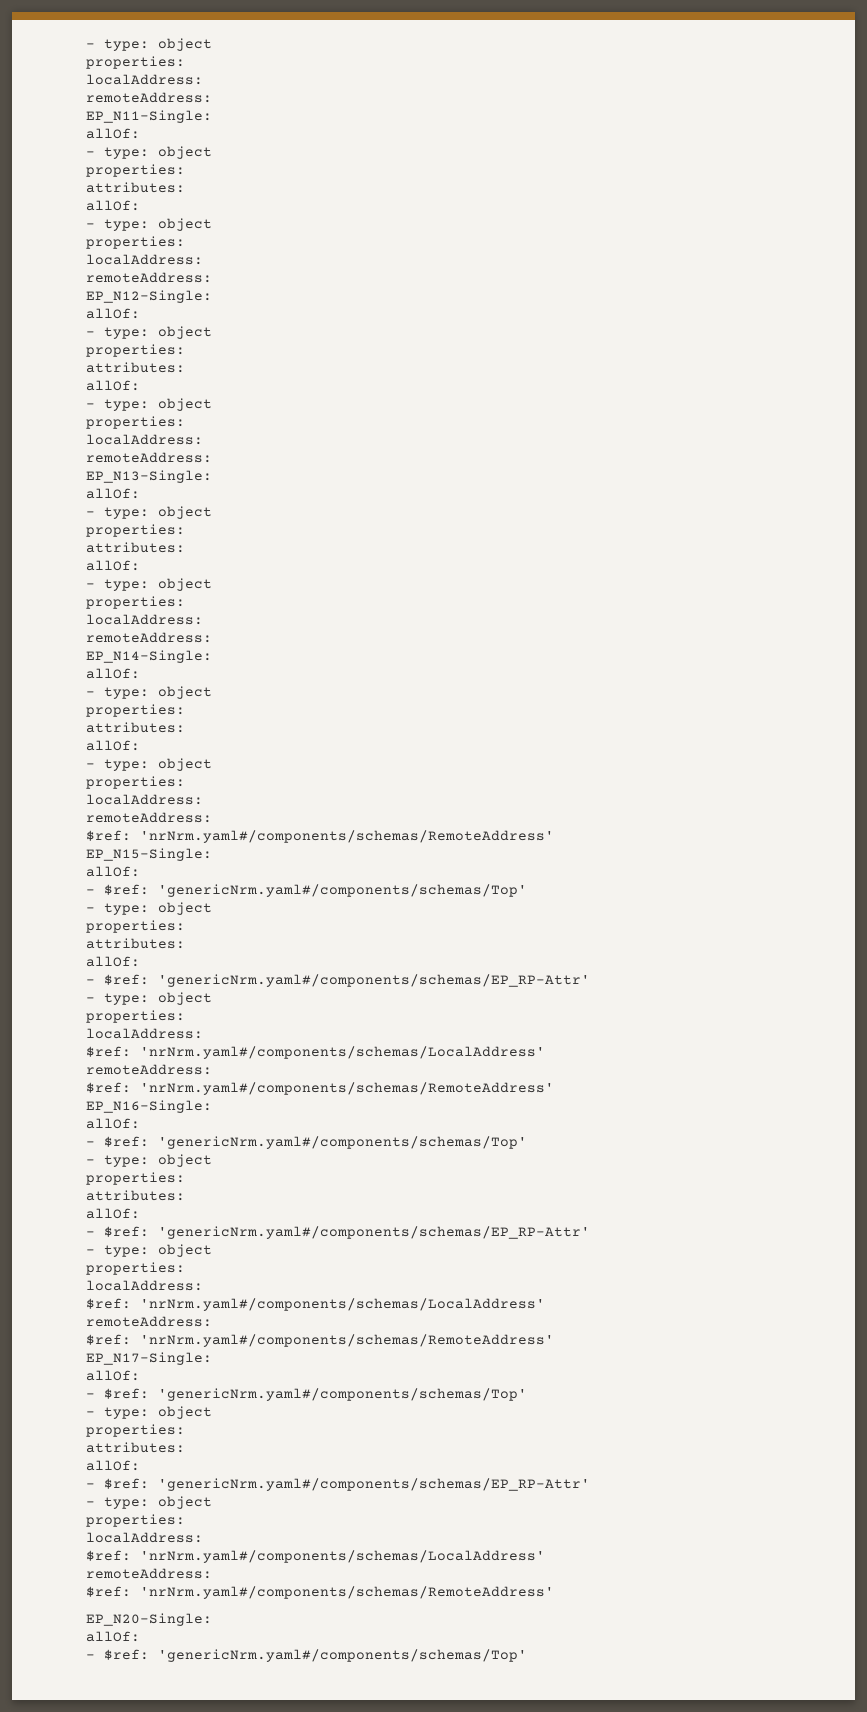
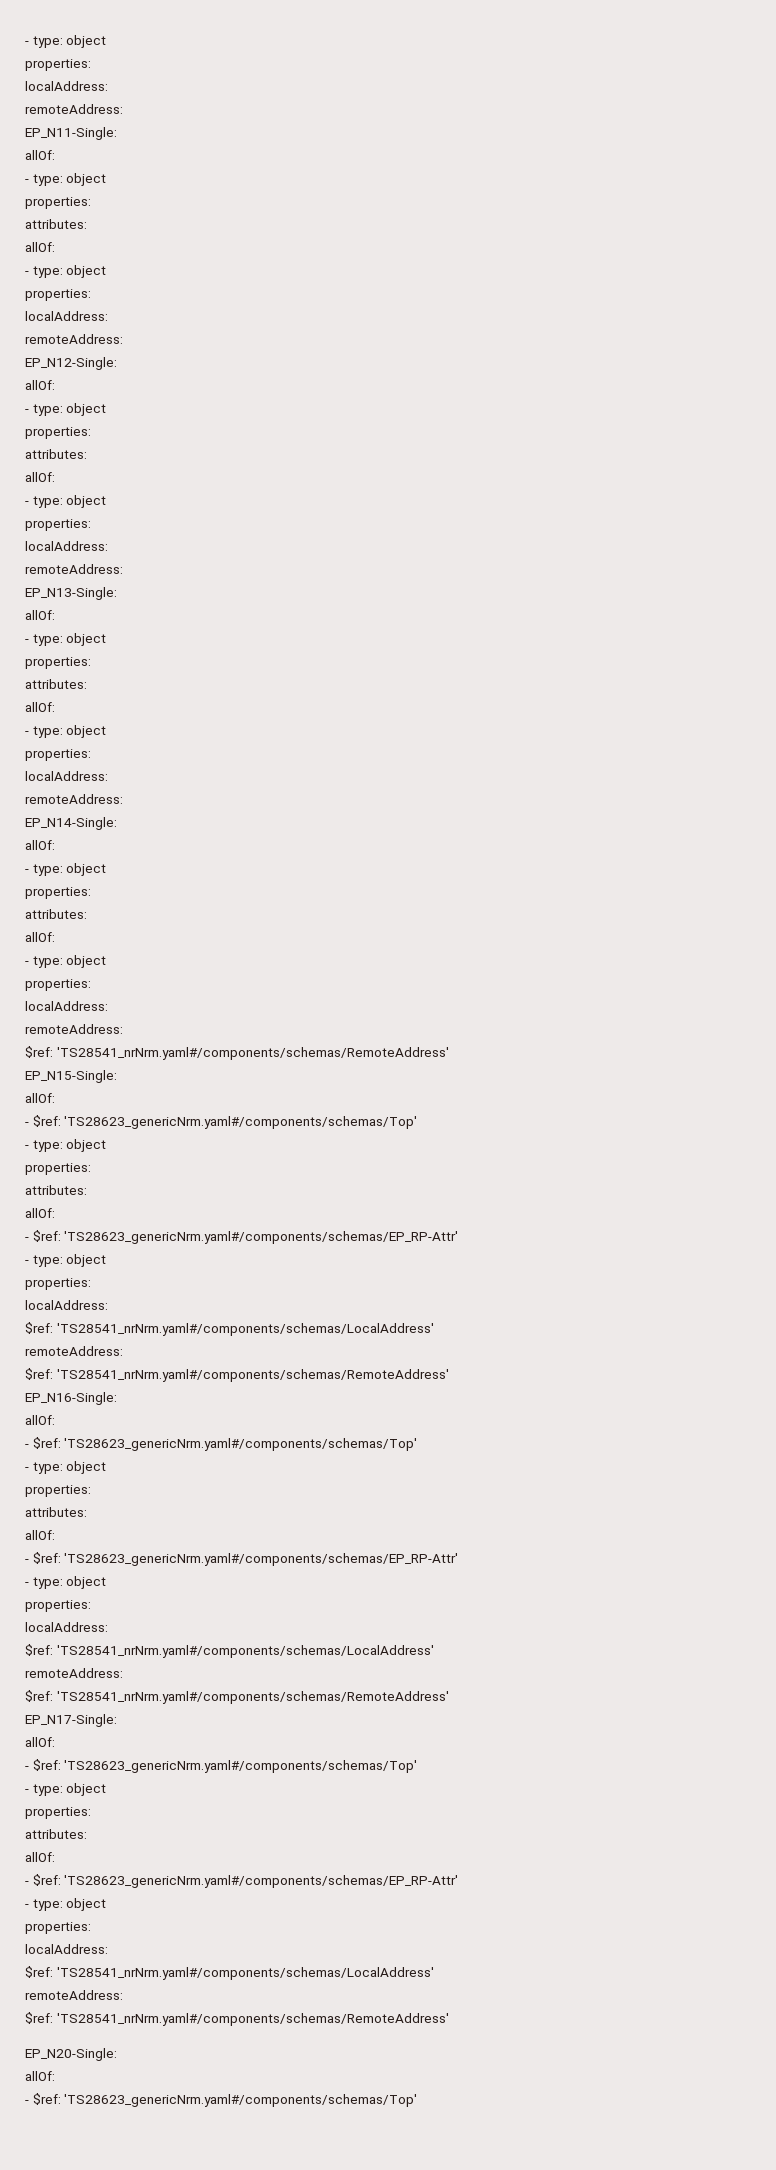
[140,830,554,843] 'nrNrm.yaml#/components/schemas/RemoteAddress' -> [56,1047,449,1060] 'TS28541_nrNrm.yaml#/components/schemas/RemoteAddress'
[158,884,527,897] [86,902,212,915] [86,920,185,933] [86,938,185,949] [86,956,140,967] [86,974,590,987] [86,992,212,1005] [86,1010,185,1023] [86,1028,203,1039] [86,1046,545,1059] [86,1064,212,1075] [86,1082,554,1095] 'genericNrm.yaml#/components/schemas/Top' // - type: object // properties: // attributes: // allOf: // - $ref: 'genericNrm.yaml#/components/schemas/EP_RP-Attr' // - type: object // properties: // localAddress: // $ref: 'nrNrm.yaml#/components/schemas/LocalAddress' // remoteAddress: // $ref: 'nrNrm.yaml#/components/schemas/RemoteAddress' -> [64,1116,418,1129] [25,1139,107,1152] [25,1163,91,1175] [25,1185,87,1195] [25,1208,55,1218] [25,1230,459,1244] [25,1254,107,1267] [25,1278,91,1290] [25,1300,108,1310] [25,1322,434,1336] [25,1346,123,1356] [25,1368,449,1382] 'TS28623_genericNrm.yaml#/components/schemas/Top' // - type: object // properties: // attributes: // allOf: // - $ref: 'TS28623_genericNrm.yaml#/components/schemas/EP_RP-Attr' // - type: object // properties: // localAddress: // $ref: 'TS28541_nrNrm.yaml#/components/schemas/LocalAddress' // remoteAddress: // $ref: 'TS28541_nrNrm.yaml#/components/schemas/RemoteAddress'
[158,1136,527,1149] [86,1154,212,1167] [86,1172,185,1185] [86,1190,185,1201] [86,1208,140,1219] [86,1226,590,1239] [86,1244,212,1257] [86,1262,185,1275] [86,1280,203,1291] [86,1298,545,1311] [86,1316,212,1327] [86,1334,554,1347] 'genericNrm.yaml#/components/schemas/Top' // - type: object // properties: // attributes: // allOf: // - $ref: 'genericNrm.yaml#/components/schemas/EP_RP-Attr' // - type: object // properties: // localAddress: // $ref: 'nrNrm.yaml#/components/schemas/LocalAddress' // remoteAddress: // $ref: 'nrNrm.yaml#/components/schemas/RemoteAddress' -> [64,1438,418,1451] [25,1461,107,1474] [25,1485,91,1497] [25,1507,87,1517] [25,1530,55,1540] [25,1552,459,1566] [25,1576,107,1589] [25,1600,91,1612] [25,1622,108,1632] [25,1644,434,1658] [25,1668,123,1678] [25,1690,449,1704] 'TS28623_genericNrm.yaml#/components/schemas/Top' // - type: object // properties: // attributes: // allOf: // - $ref: 'TS28623_genericNrm.yaml#/components/schemas/EP_RP-Attr' // - type: object // properties: // localAddress: // $ref: 'TS28541_nrNrm.yaml#/components/schemas/LocalAddress' // remoteAddress: // $ref: 'TS28541_nrNrm.yaml#/components/schemas/RemoteAddress'
[158,1388,527,1401] [86,1406,212,1419] [86,1424,185,1437] [86,1442,185,1453] [86,1460,140,1471] [86,1478,590,1491] [86,1496,212,1509] [86,1514,185,1527] [86,1532,203,1543] [86,1550,545,1563] [86,1568,212,1579] [86,1586,554,1599] 'genericNrm.yaml#/components/schemas/Top' // - type: object // properties: // attributes: // allOf: // - $ref: 'genericNrm.yaml#/components/schemas/EP_RP-Attr' // - type: object // properties: // localAddress: // $ref: 'nrNrm.yaml#/components/schemas/LocalAddress' // remoteAddress: // $ref: 'nrNrm.yaml#/components/schemas/RemoteAddress' -> [64,1760,418,1773] [25,1783,107,1796] [25,1807,91,1819] [25,1829,87,1839] [25,1852,55,1862] [25,1874,459,1888] [25,1898,107,1911] [25,1922,91,1934] [25,1944,108,1954] [25,1966,434,1980] [25,1990,123,2000] [25,2012,449,2026] 'TS28623_genericNrm.yaml#/components/schemas/Top' // - type: object // properties: // attributes: // allOf: // - $ref: 'TS28623_genericNrm.yaml#/components/schemas/EP_RP-Attr' // - type: object // properties: // localAddress: // $ref: 'TS28541_nrNrm.yaml#/components/schemas/LocalAddress' // remoteAddress: // $ref: 'TS28541_nrNrm.yaml#/components/schemas/RemoteAddress'
[158,1649,527,1662] 'genericNrm.yaml#/components/schemas/Top' -> [64,2094,418,2107] 'TS28623_genericNrm.yaml#/components/schemas/Top'

